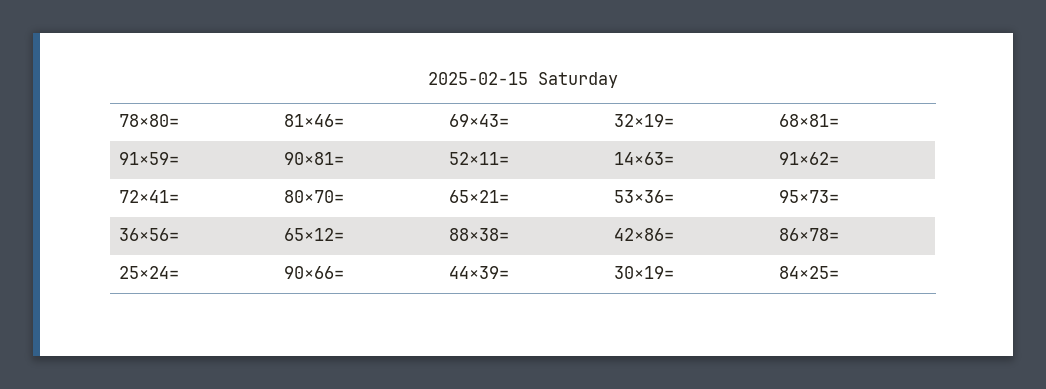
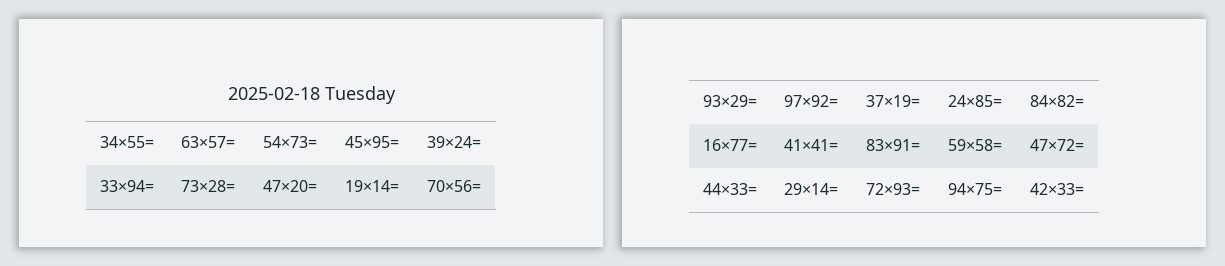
[428,72,618,88] [118,114,179,127] [283,114,344,127] [448,114,509,127] [613,114,674,127] [778,114,839,127] [118,152,179,165] [283,152,344,165] [448,152,509,165] [613,152,674,165] [778,152,839,165] [118,190,179,203] [283,190,344,203] [448,190,509,203] [613,190,674,203] [778,190,839,203] [118,228,179,241] [283,228,344,241] [448,228,509,241] [613,228,674,241] [778,228,839,241] [118,266,179,279] [283,266,344,279] [448,266,509,279] [613,266,674,279] [778,266,839,279] 2025-02-15 Saturday // 78×80= | 81×46= | 69×43= | 32×19= | 68×81= // 91×59= | 90×81= | 52×11= | 14×63= | 91×62= // 72×41= | 80×70= | 65×21= | 53×36= | 95×73= // 36×56= | 65×12= | 88×38= | 42×86= | 86×78= // 25×24= | 90×66= | 44×39= | 30×19= | 84×25= -> [227,86,396,104] [99,136,154,148] [180,136,235,148] [262,136,317,148] [344,136,399,148] [426,136,481,148] [99,180,154,192] [180,180,235,192] [262,180,317,192] [344,180,399,192] [426,180,481,192] [702,95,757,107] [783,95,838,107] [865,95,920,107] [947,95,1002,107] [1029,95,1084,107] [702,139,757,151] [783,139,838,151] [865,139,920,151] [947,139,1002,151] [1029,139,1084,151] [702,183,757,195] [783,183,838,195] [865,183,920,195] [947,183,1002,195] [1029,183,1084,195] 2025-02-18 Tuesday // 34×55= | 63×57= | 54×73= | 45×95= | 39×24= // 33×94= | 73×28= | 47×20= | 19×14= | 70×56= // 93×29= | 97×92= | 37×19= | 24×85= | 84×82= // 16×77= | 41×41= | 83×91= | 59×58= | 47×72= // 44×33= | 29×14= | 72×93= | 94×75= | 42×33=

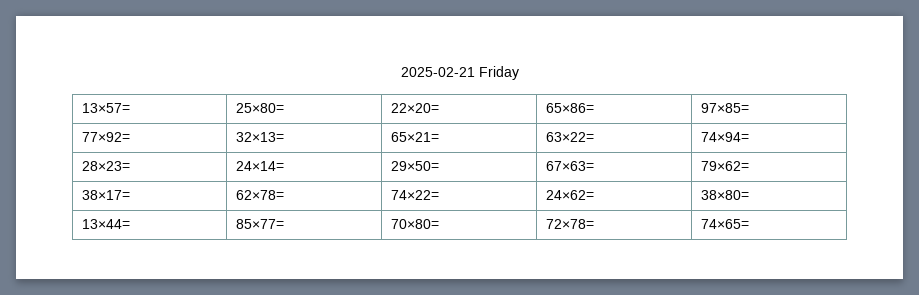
[227,86,396,104] [99,136,154,148] [180,136,235,148] [262,136,317,148] [344,136,399,148] [426,136,481,148] [99,180,154,192] [180,180,235,192] [262,180,317,192] [344,180,399,192] [426,180,481,192] [702,95,757,107] [783,95,838,107] [865,95,920,107] [947,95,1002,107] [1029,95,1084,107] [702,139,757,151] [783,139,838,151] [865,139,920,151] [947,139,1002,151] [1029,139,1084,151] [702,183,757,195] [783,183,838,195] [865,183,920,195] [947,183,1002,195] [1029,183,1084,195] 2025-02-18 Tuesday // 34×55= | 63×57= | 54×73= | 45×95= | 39×24= // 33×94= | 73×28= | 47×20= | 19×14= | 70×56= // 93×29= | 97×92= | 37×19= | 24×85= | 84×82= // 16×77= | 41×41= | 83×91= | 59×58= | 47×72= // 44×33= | 29×14= | 72×93= | 94×75= | 42×33= -> [400,66,519,80] [81,103,130,113] [235,103,284,113] [390,103,439,113] [545,103,594,113] [700,103,749,113] [81,132,130,142] [235,132,284,142] [390,132,439,142] [545,132,594,142] [700,132,749,142] [81,161,130,171] [235,161,284,171] [390,161,439,171] [545,161,594,171] [700,161,749,171] [81,190,130,200] [235,190,284,200] [390,190,439,200] [545,190,594,200] [700,190,749,200] [81,219,130,229] [235,219,284,229] [390,219,439,229] [545,219,594,229] [700,219,749,229] 2025-02-21 Friday // 13×57= | 25×80= | 22×20= | 65×86= | 97×85= // 77×92= | 32×13= | 65×21= | 63×22= | 74×94= // 28×23= | 24×14= | 29×50= | 67×63= | 79×62= // 38×17= | 62×78= | 74×22= | 24×62= | 38×80= // 13×44= | 85×77= | 70×80= | 72×78= | 74×65=

